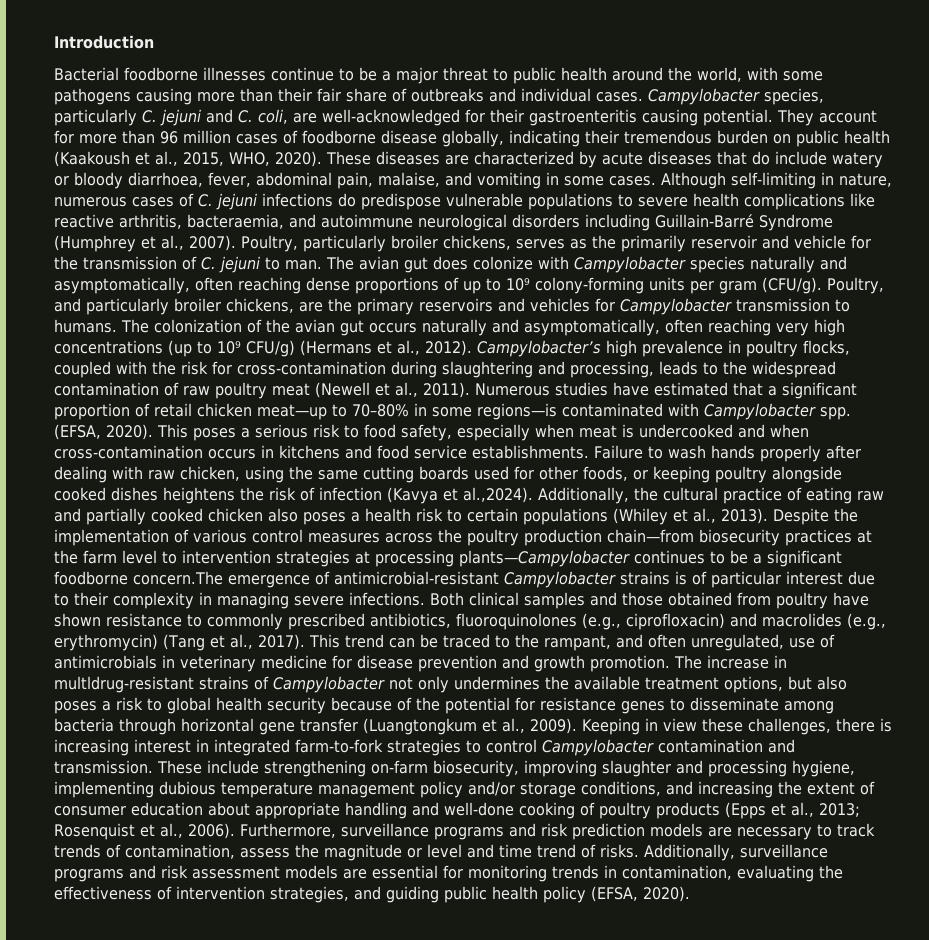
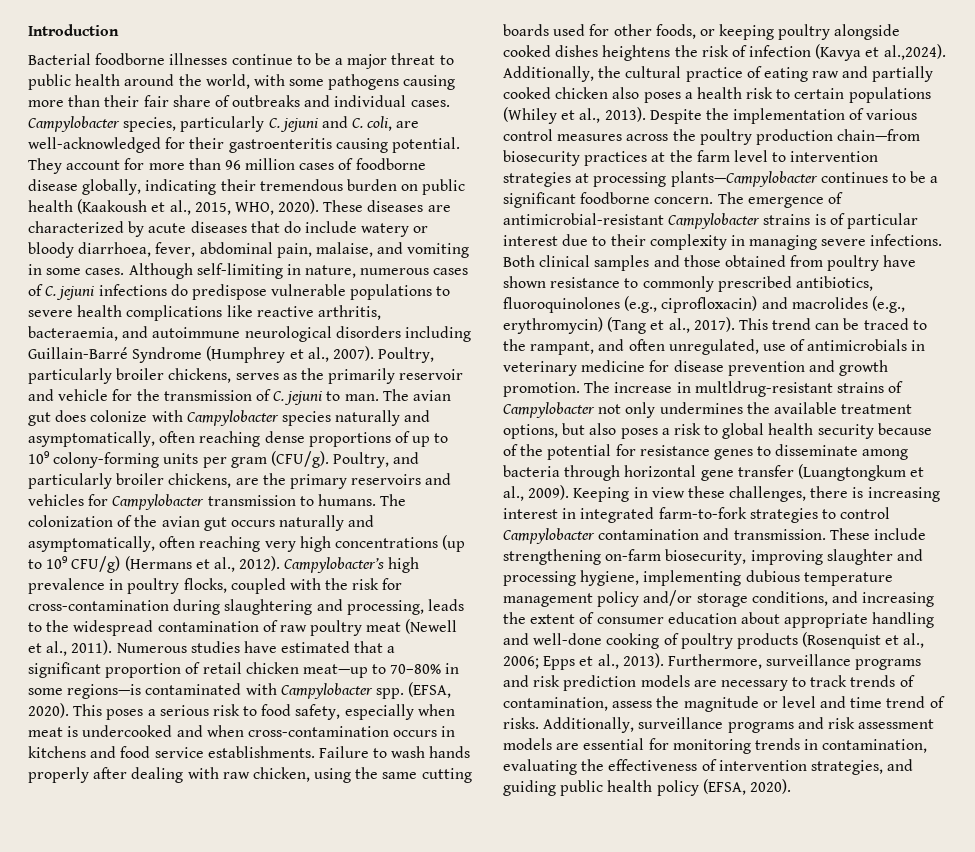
[133,571,223,585] concern.The -> [654,192,744,204] concern. The
[725,802,860,819] [54,823,235,840] (Epps et al., 2013; Rosenquist et al., 2006). -> [802,632,925,649] [503,653,664,670] (Rosenquist et al., 2006; Epps et al., 2013).

